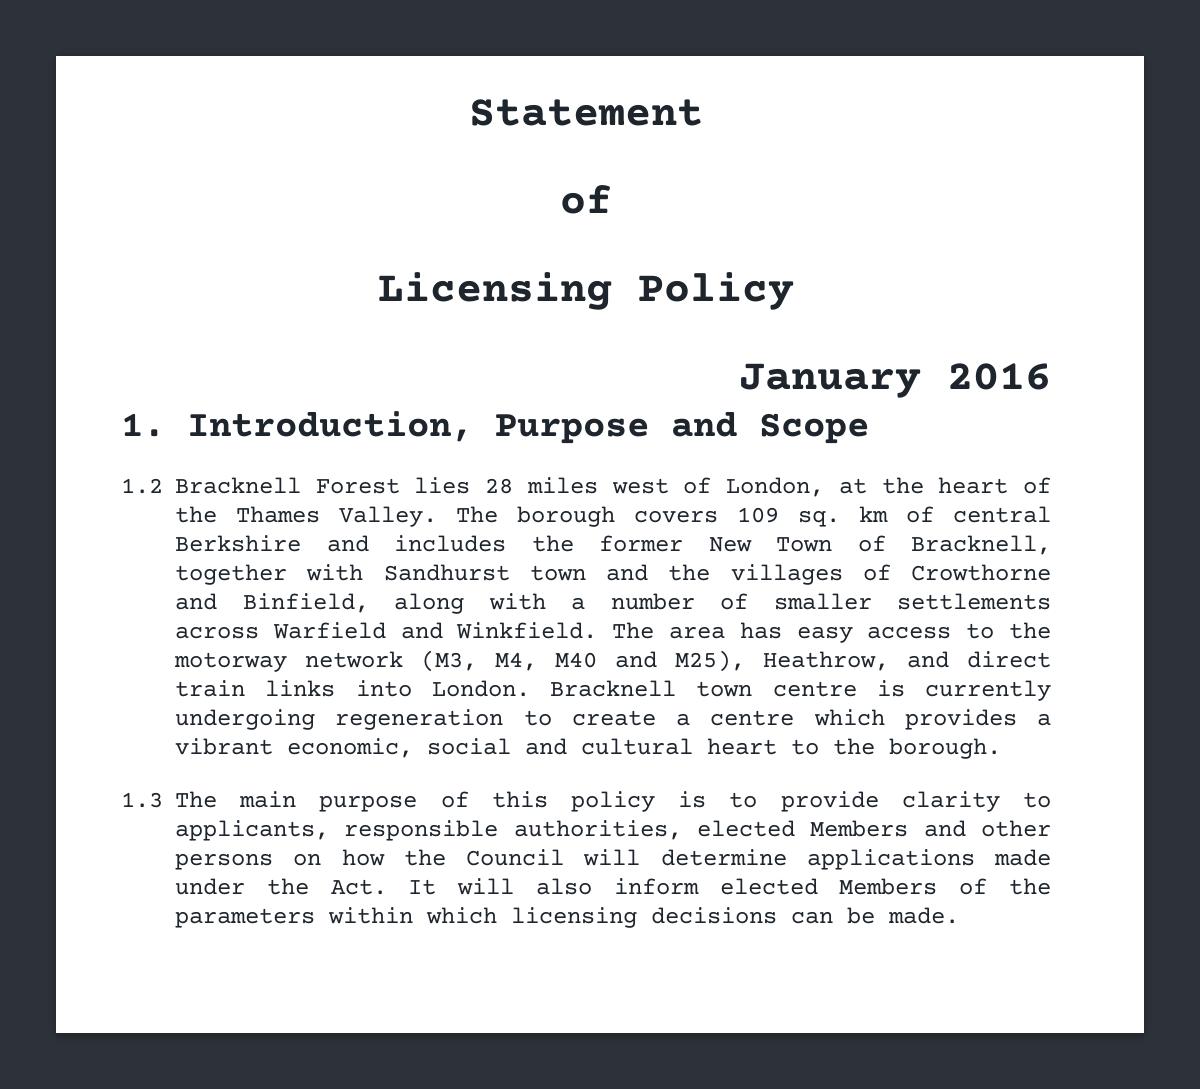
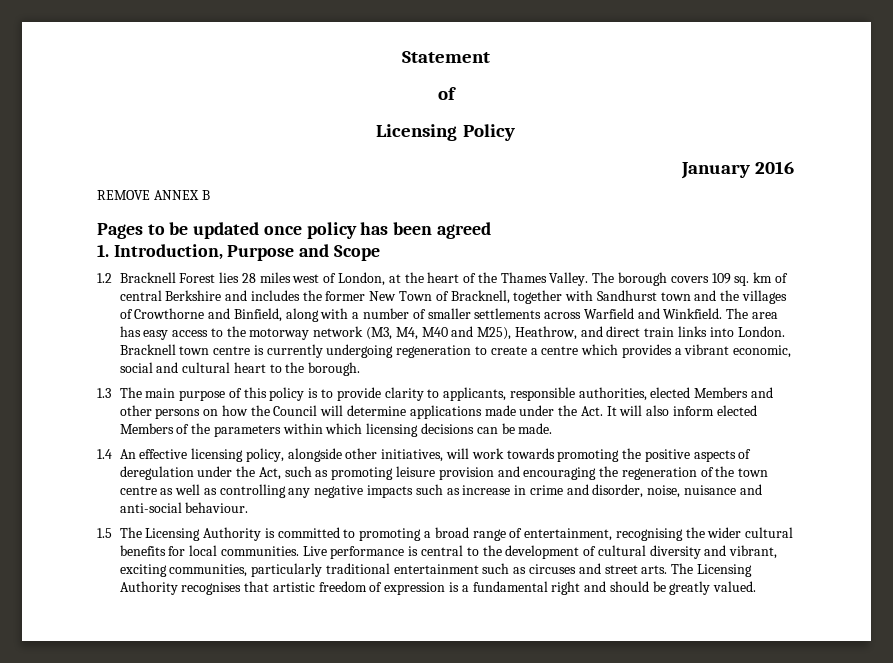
(1051, 376) none -> [97,190,210,200] [97,222,491,239] // REMOVE ANNEX B // Pages to be updated once policy has been agreed
(959, 915) none -> [97,448,752,462] [119,466,769,480] [119,484,762,498] [119,502,249,513] [97,527,794,541] [119,545,778,559] [119,563,752,577] [119,581,757,595] // 1.4 An effective licensing policy, alongside other initiatives, will work towards promoting the positive aspects of deregulation under the Act, such as promoting leisure provision and encouraging the regeneration of the town centre as well as controlling any negative impacts such as increase in crime and disorder, noise, nuisance and anti-social behaviour. // 1.5 The Licensing Authority is committed to promoting a broad range of entertainment, recognising the wider cultural benefits for local communities. Live performance is central to the development of cultural diversity and vibrant, exciting communities, particularly traditional entertainment such as circuses and street arts. The Licensing Authority recognises that artistic freedom of expression is a fundamental right and should be greatly valued.

